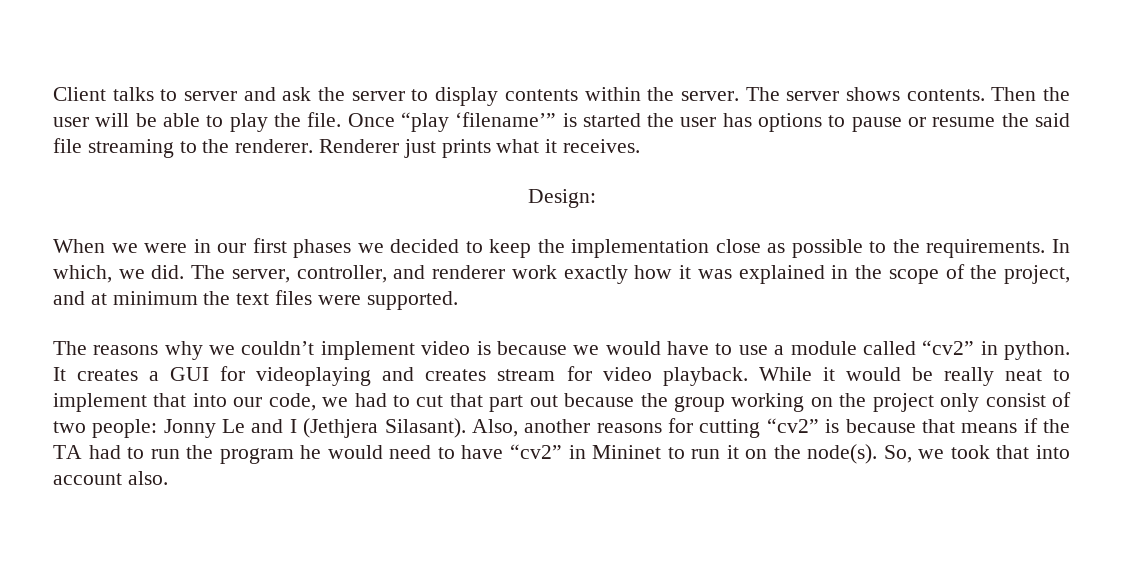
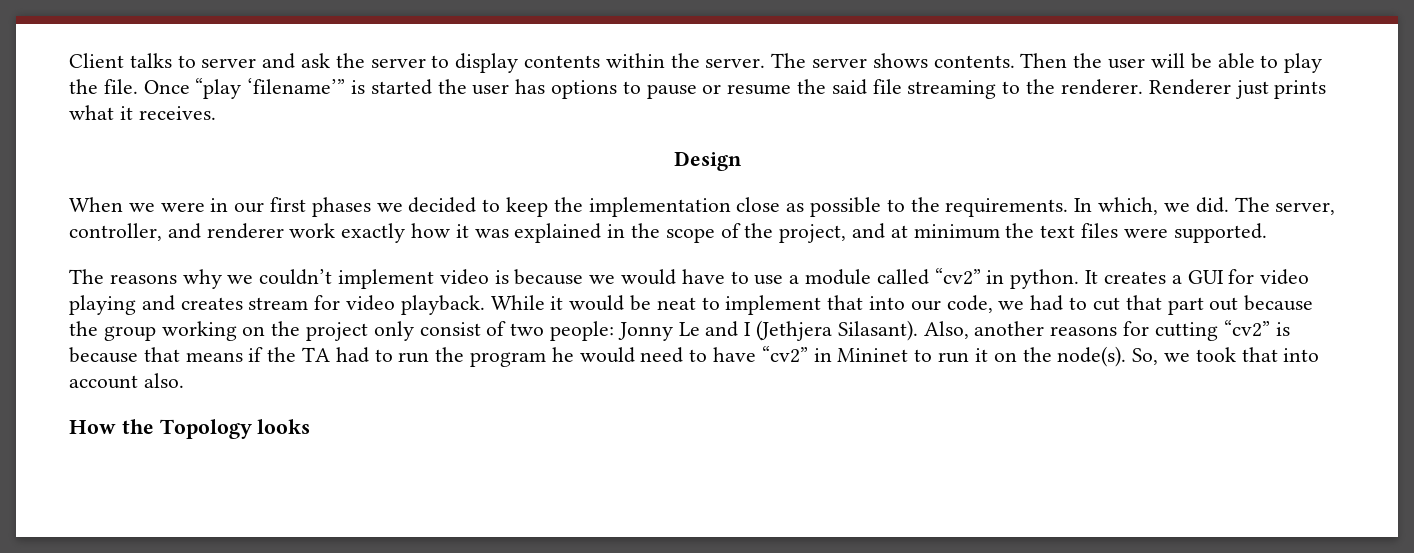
[527,189,596,208] Design: -> [673,151,742,171] Design
[256,367,372,386] videoplaying -> [1260,269,1310,285] [69,295,136,315] video playing
[943,367,994,386] really -> (652, 303) none
(168, 478) none -> [69,419,311,439] // How the Topology looks

